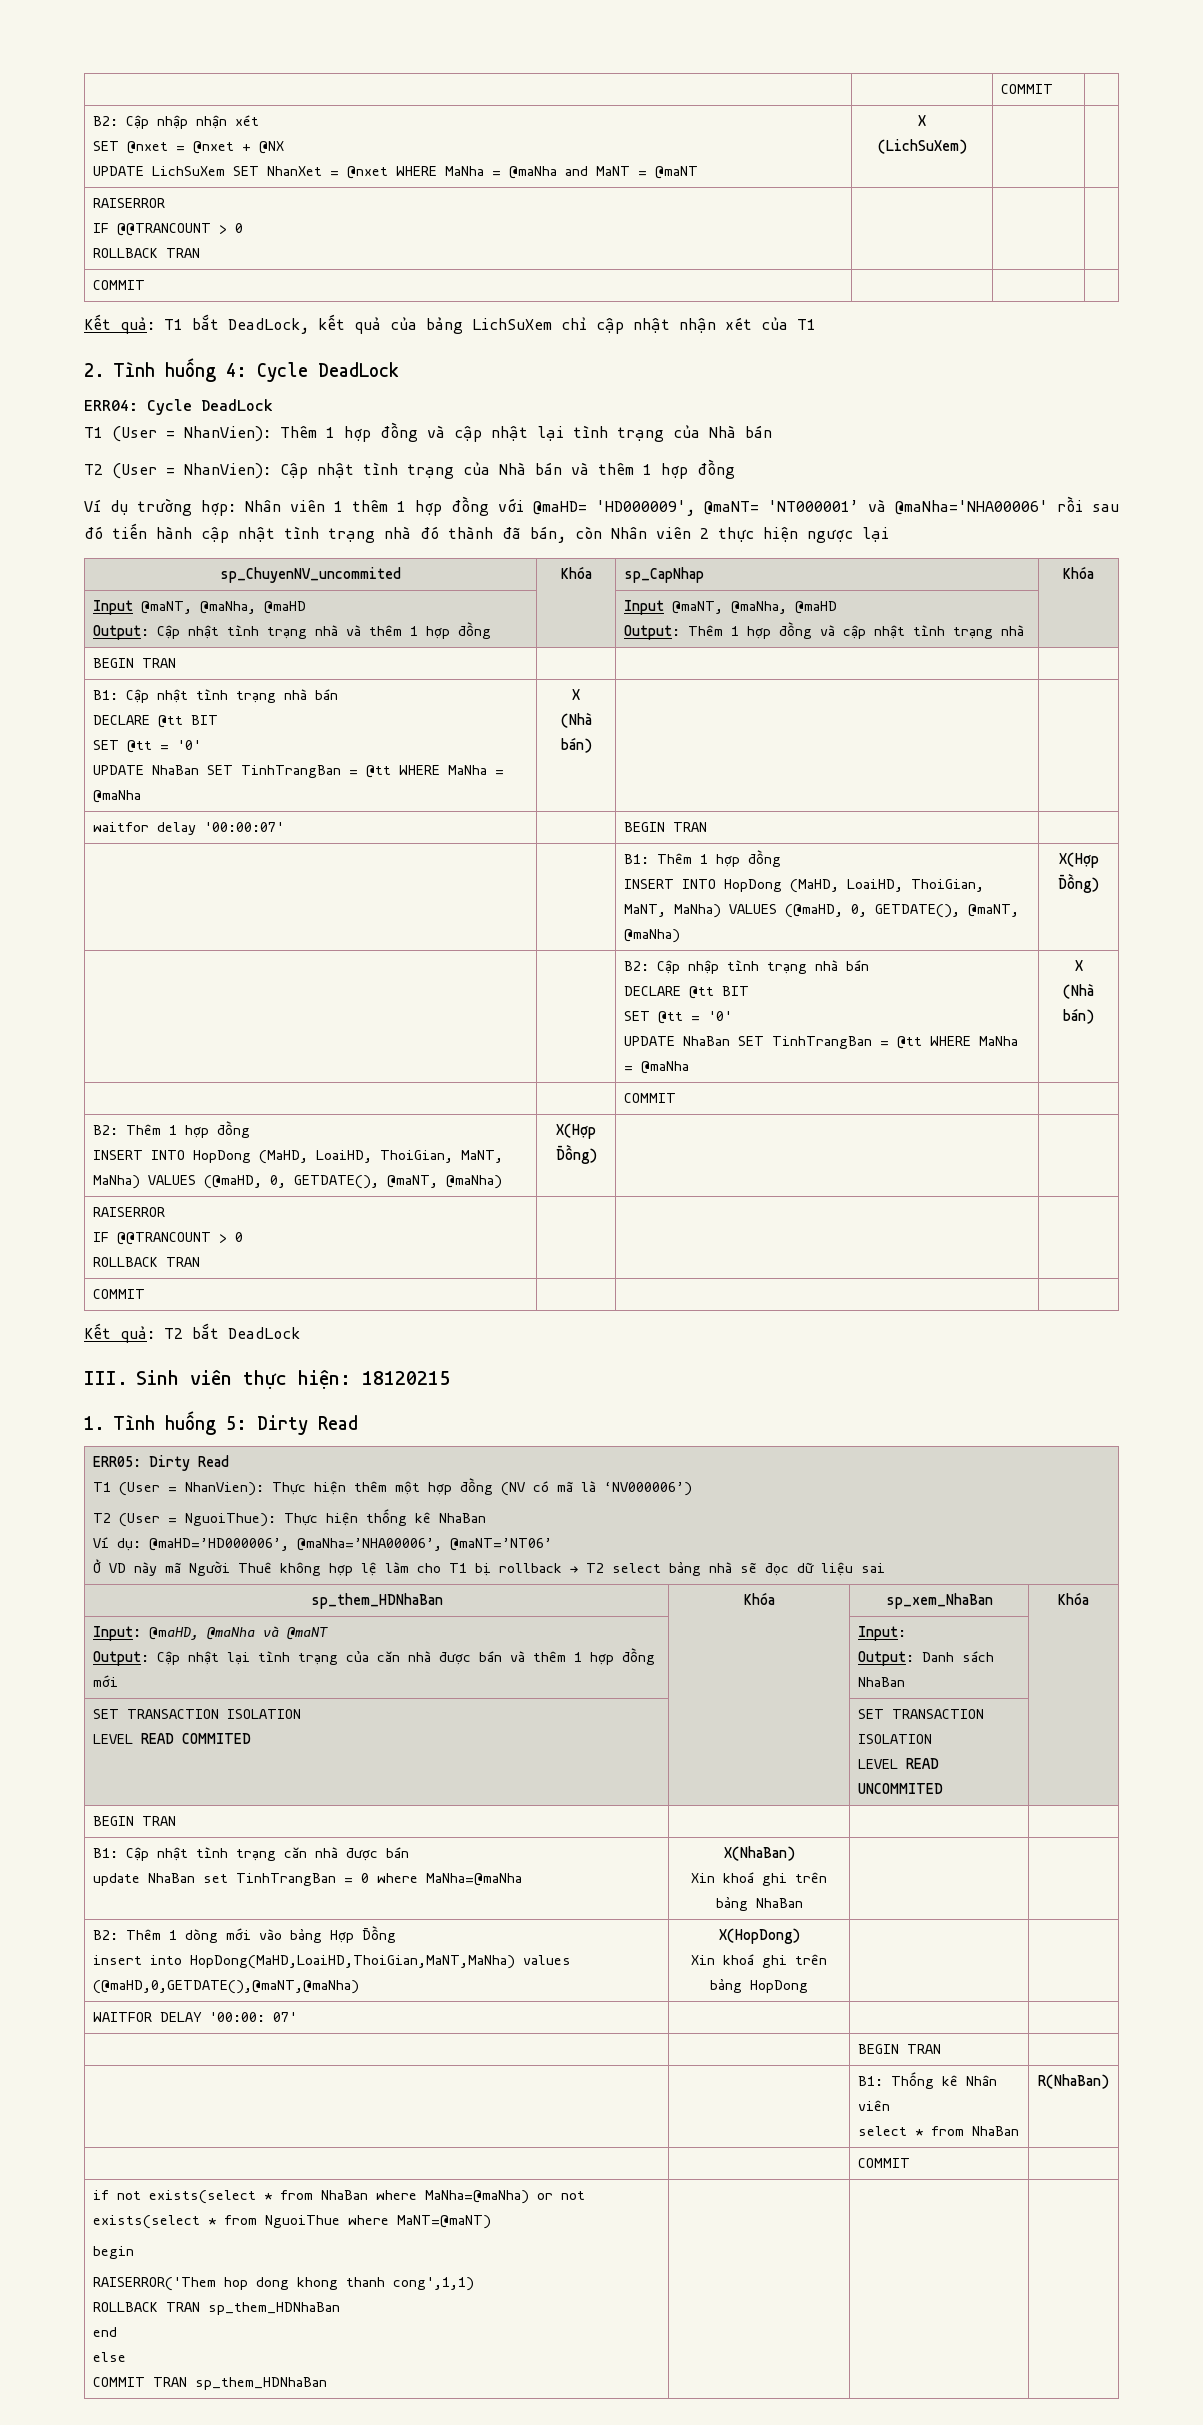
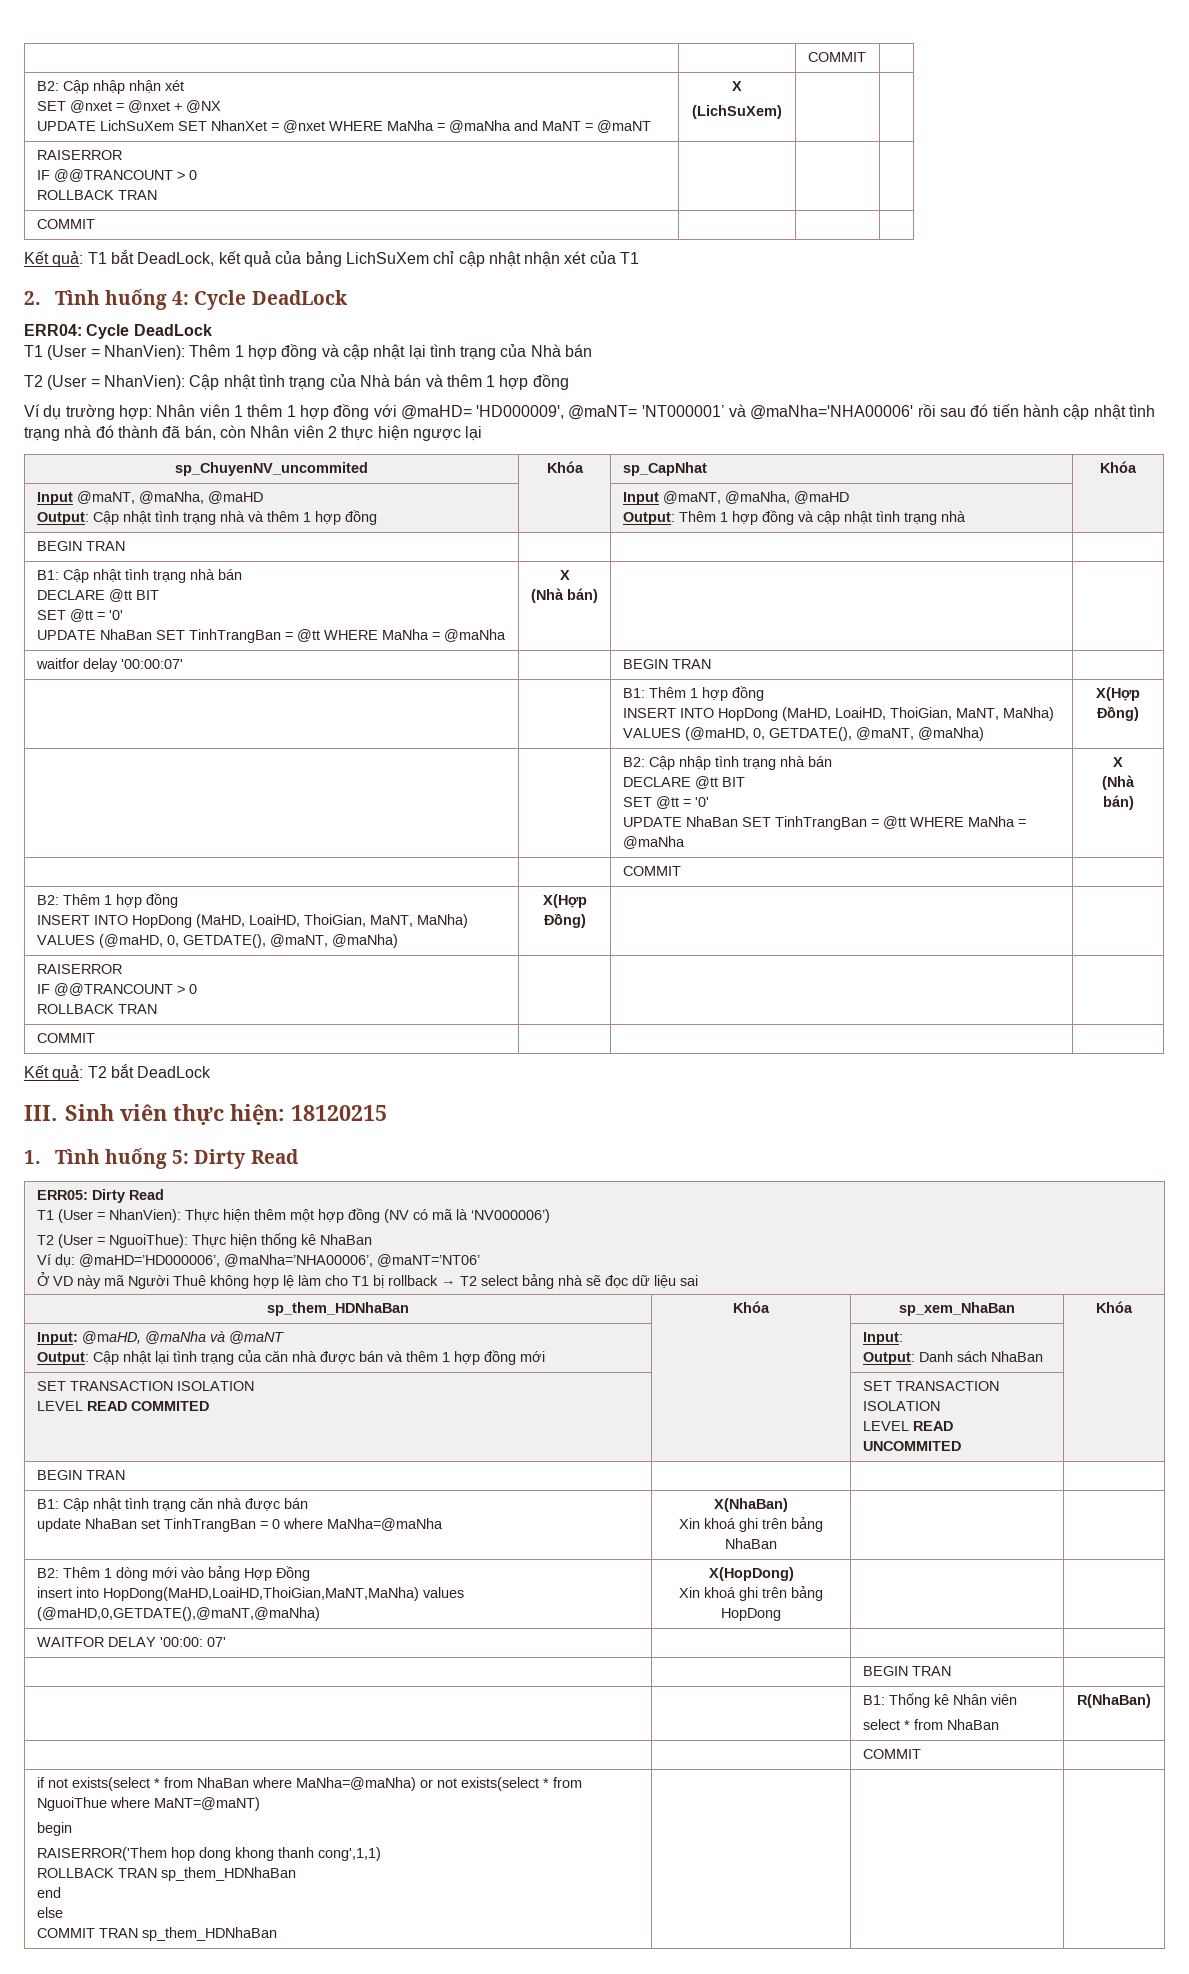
[623,567,704,583] sp_CapNhap -> [622,462,707,476] sp_CapNhat

